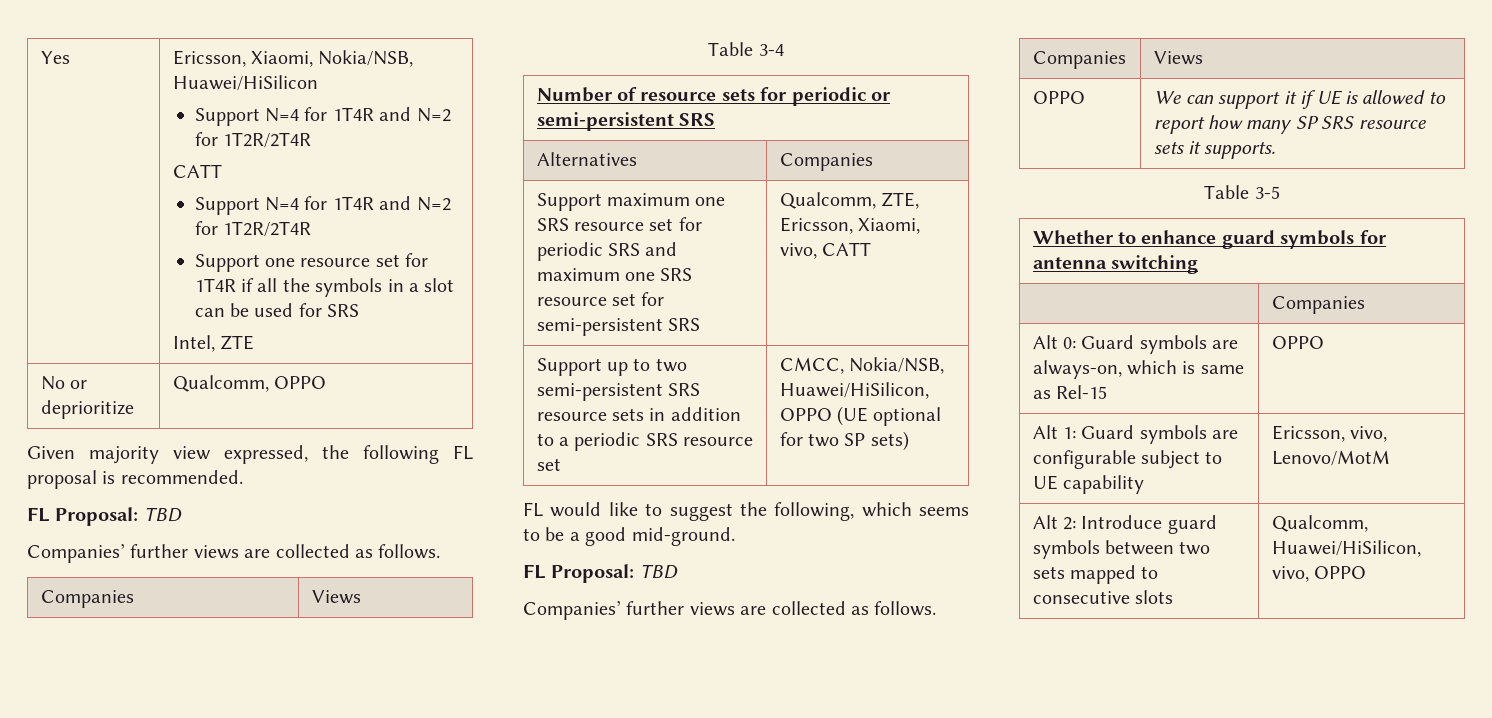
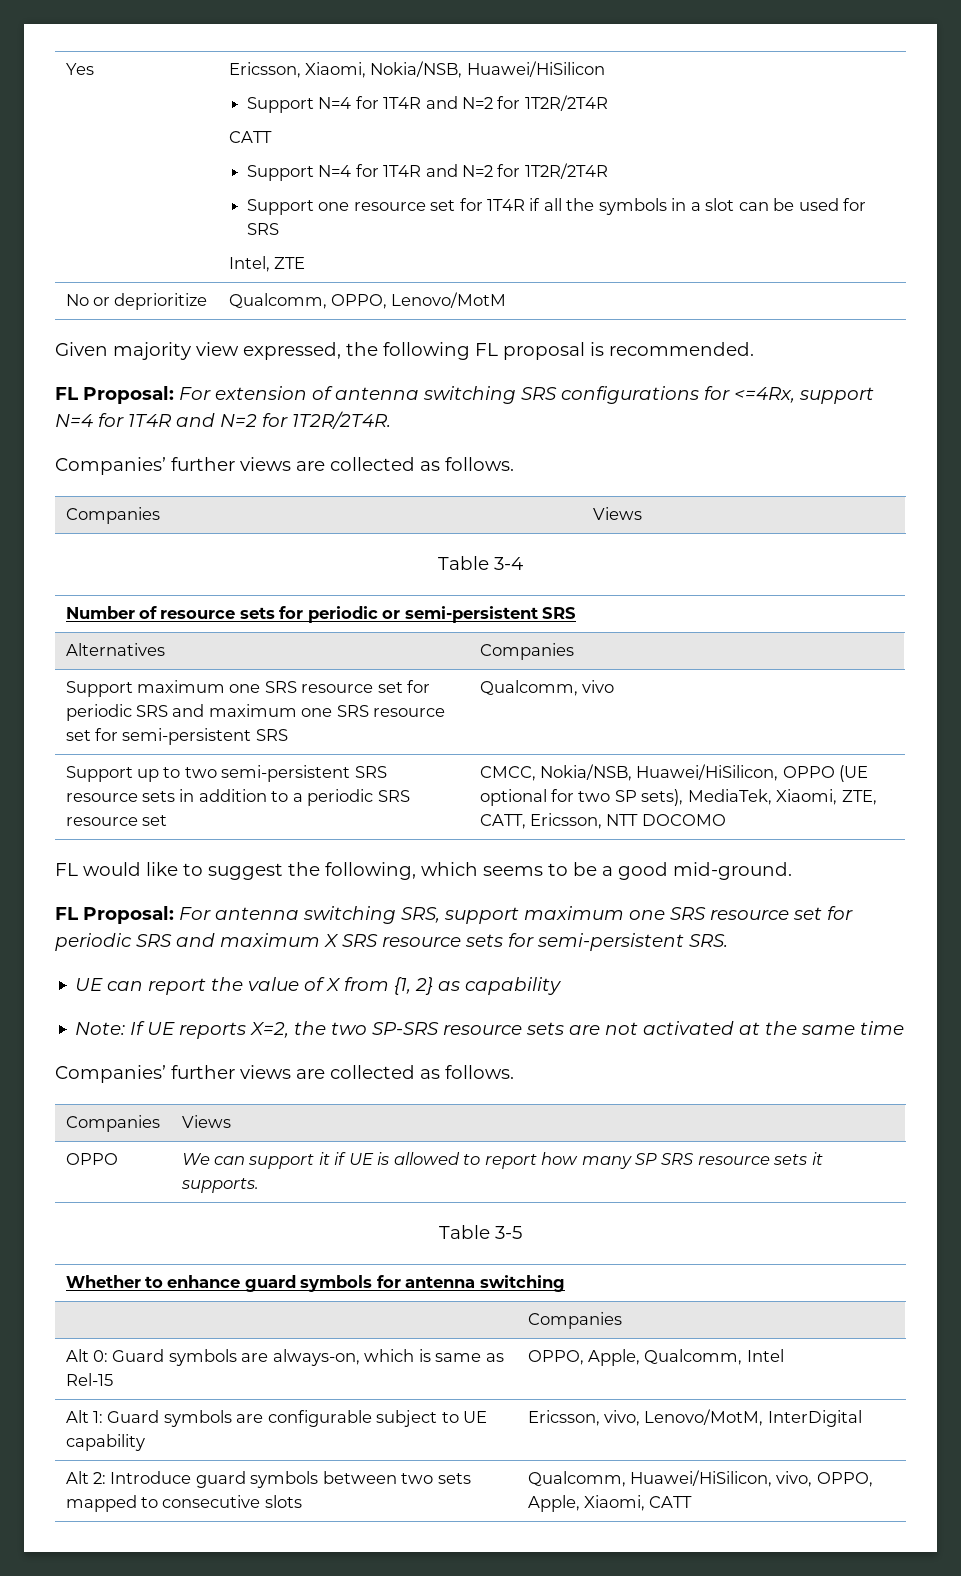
[274,376,327,389] OPPO -> [331,292,507,309] OPPO, Lenovo/MotM
[143,507,182,522] TBD -> [179,386,874,404] [55,411,391,429] For extension of antenna switching SRS configurations for <=4Rx, support N=4 for 1T4R and N=2 for 1T2R/2T4R.
[881,192,920,209] [779,217,921,234] [779,242,872,259] ZTE, Ericsson, Xiaomi, vivo, CATT -> [582,680,615,693] vivo
[870,431,909,451] sets) -> [641,789,877,806] [479,813,726,829] sets), MediaTek, Xiaomi, ZTE, CATT, Ericsson, NTT DOCOMO
[639,564,678,579] TBD -> [179,906,853,924] [55,933,728,951] [75,977,562,995] [75,1021,905,1039] For antenna switching SRS, support maximum one SRS resource set for periodic SRS and maximum X SRS resource sets for semi-persistent SRS. // UE can report the value of X from {1, 2} as capability // Note: If UE reports X=2, the two SP-SRS resource sets are not activated at the same time
[1271,336,1324,349] OPPO -> [527,1349,784,1366] OPPO, Apple, Qualcomm, Intel
[1271,450,1390,466] Lenovo/MotM -> [644,1409,862,1427] Lenovo/MotM, InterDigital
[1314,566,1367,579] OPPO -> [816,1472,873,1487] [527,1495,693,1512] OPPO, Apple, Xiaomi, CATT

